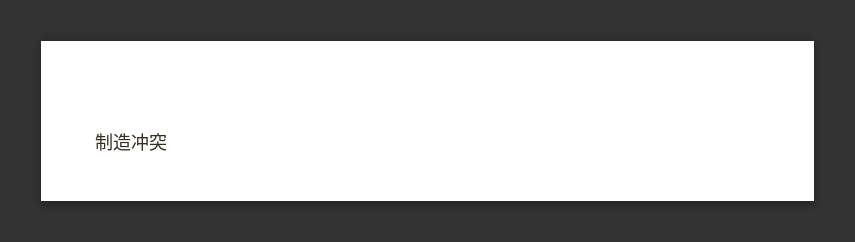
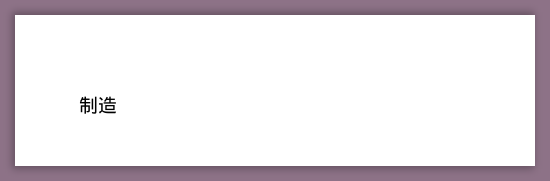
[131,133,167,151] 冲突 -> (117, 105) none

